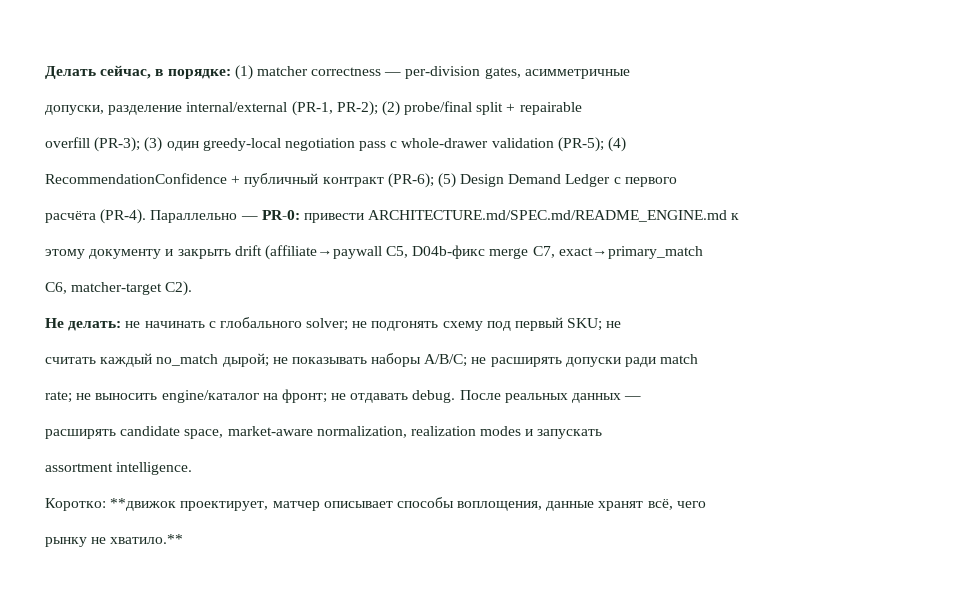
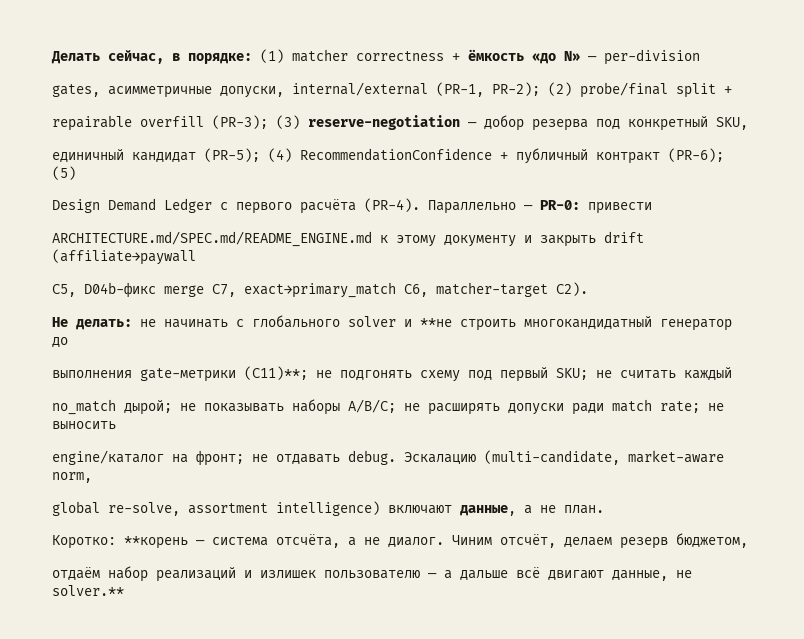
(382, 71) none -> [452,49,580,64] + ёмкость «до N»
(481, 72) none -> (700, 57) //
[45,105,183,115] // допуски, разделение -> [220,86,284,98] допуски,
(516, 107) none -> (732, 90) //
(582, 108) // -> (132, 123) none
[166,138,554,151] один greedy-local negotiation pass с whole-drawer validation -> [308,115,748,131] [52,149,196,162] reserve-negotiation — добор резерва под конкретный SKU, // единичный кандидат
(627, 144) // -> (292, 155) none
(456, 180) none -> (76, 173) //
(677, 182) // -> (292, 208) none
(364, 218) none -> (652, 208) //
(740, 216) // -> (388, 239) none
(382, 252) none -> (196, 257) //
(703, 252) // -> (396, 290) none
[306,318,349,331] solver; -> [348,316,732,331] [52,337,68,347] [52,366,308,382] solver и **не строить многокандидатный генератор до // выполнения gate-метрики (C11)**;
(622, 324) // -> (612, 374) none
(153, 360) none -> (732, 373) //
(699, 359) // -> (652, 405) none
(158, 396) none -> (116, 425) //
[459,390,642,403] [45,426,603,439] [45,462,193,475] [45,497,706,511] [45,534,184,547] После реальных данных — // расширять candidate space, market-aware normalization, realization modes и запускать // assortment intelligence. // Коротко: **движок проектирует, матчер описывает способы воплощения, данные хранят всё, чего // рынку не хватило.** -> [404,450,724,465] [52,472,92,483] [52,501,604,516] [52,533,748,549] [52,566,692,582] [52,585,124,596] Эскалацию (multi-candidate, market-aware norm, // global re-solve, assortment intelligence) включают данные, а не план. // Коротко: **корень — система отсчёта, а не диалог. Чиним отсчёт, делаем резерв бюджетом, // отдаём набор реализаций и излишек пользователю — а дальше всё двигают данные, не solver.**

